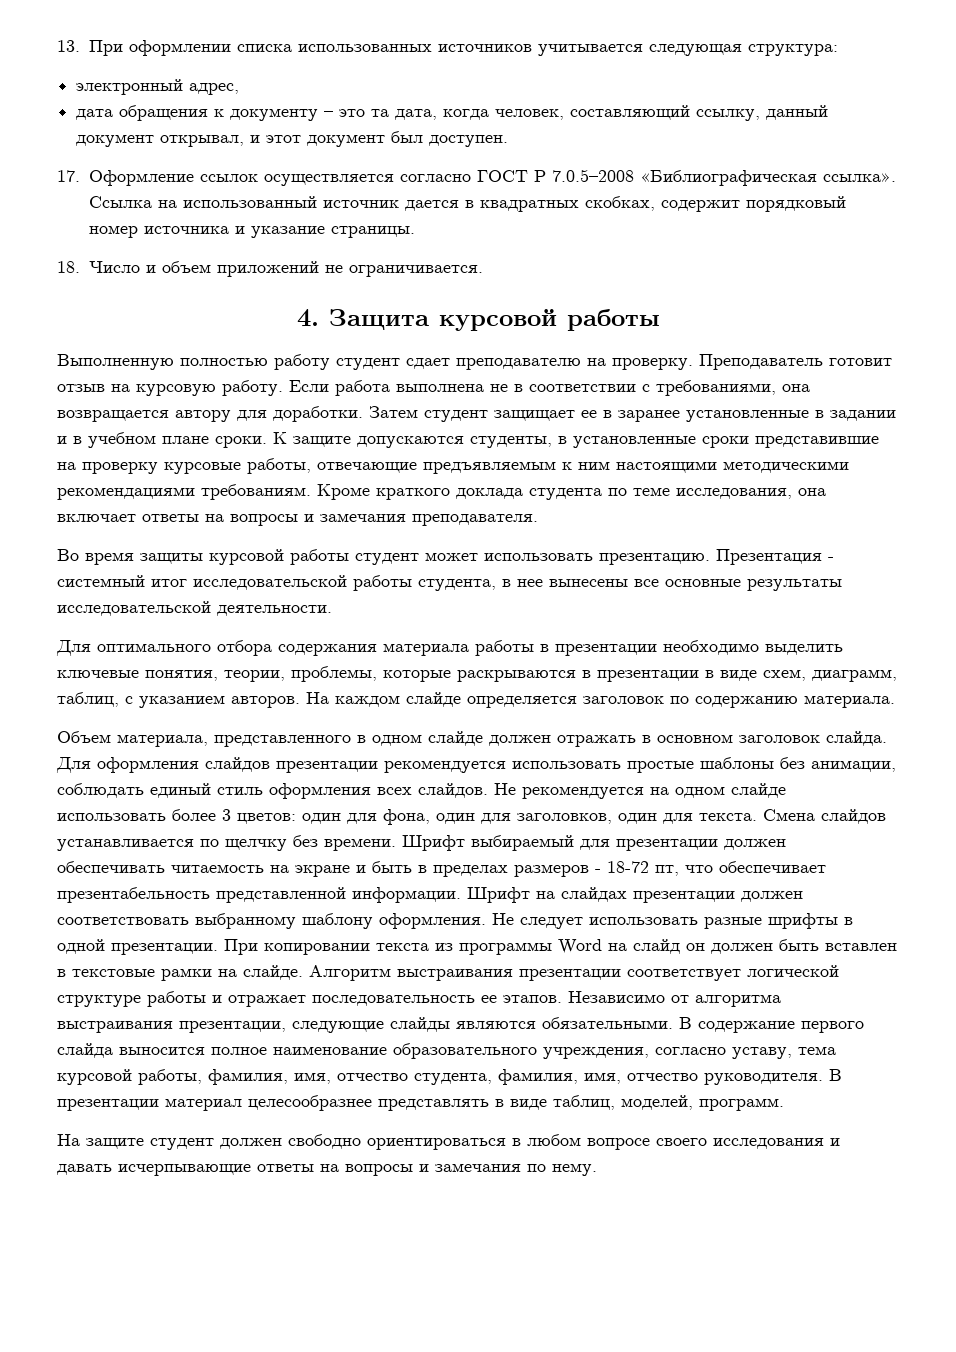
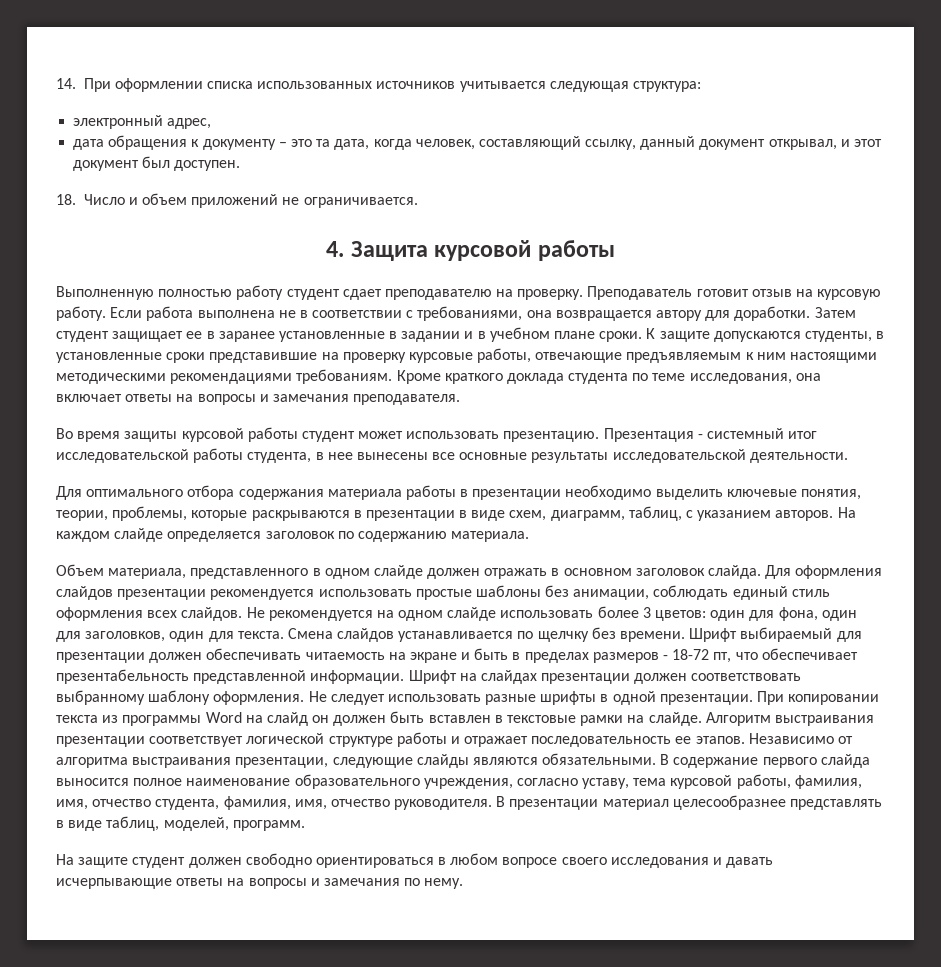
[57,40,80,52] 13. -> [56,78,76,89] 14.
[57,169,896,186] [88,196,846,212] [88,225,415,238] // 17. Оформление ссылок осуществляется согласно ГОСТ Р 7.0.5–2008 «Библиографическая ссылка». Ссылка на использованный источник дается в квадратных скобках, содержит порядковый номер источника и указание страницы. -> (241, 165) none

